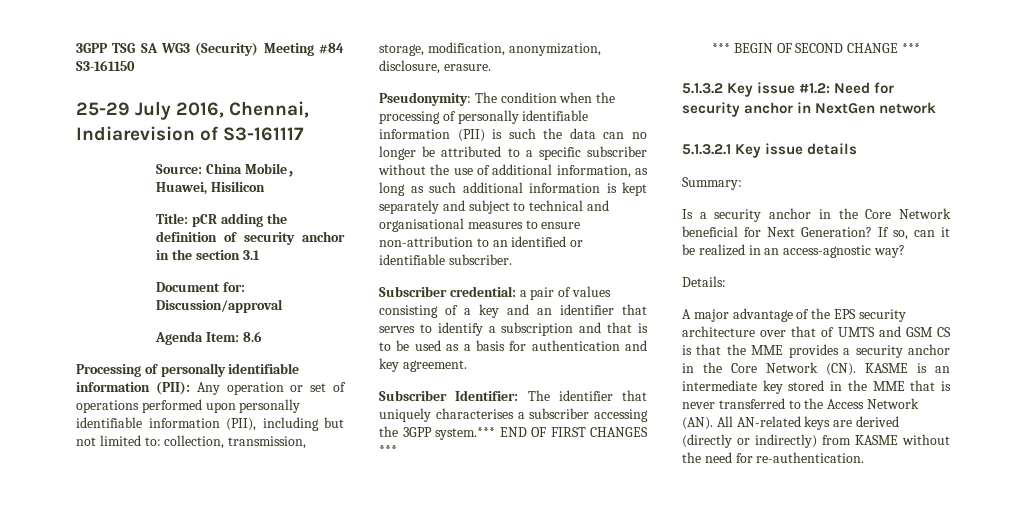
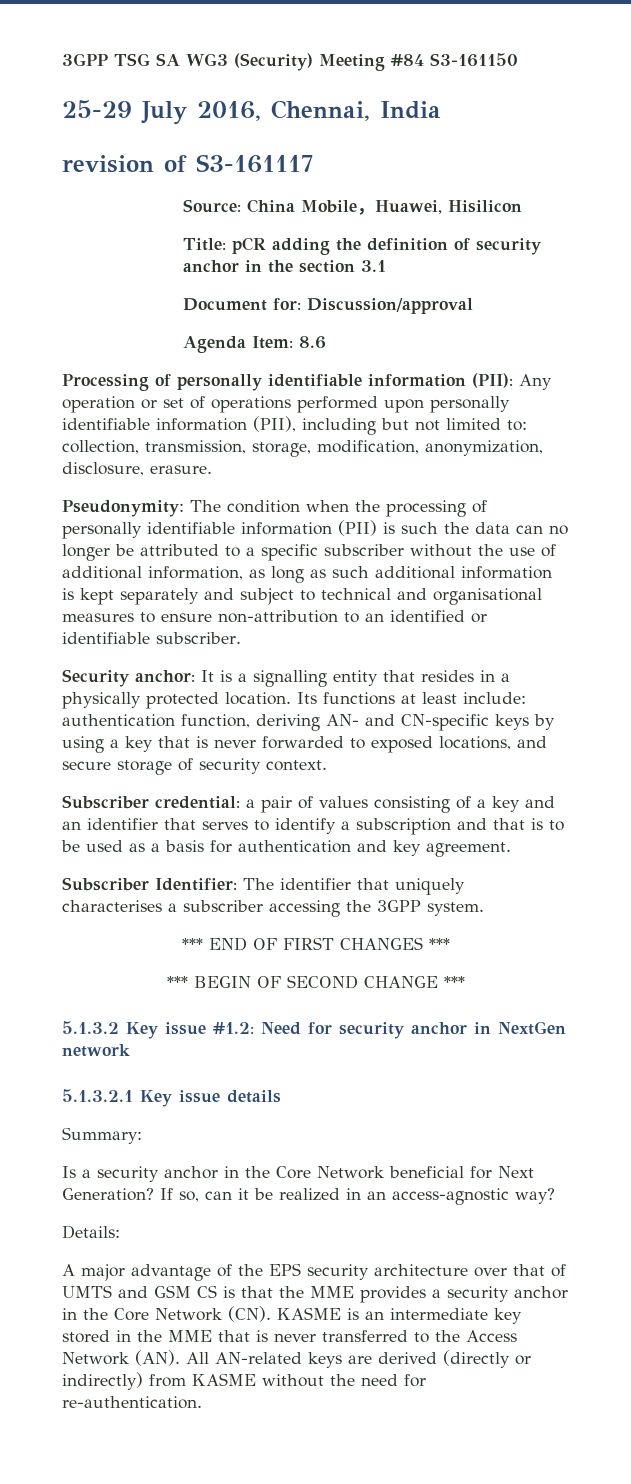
[76,126,195,141] Indiarevision -> [380,101,441,119] [62,155,154,173] India // revision
(512, 259) none -> [62,669,510,687] [62,692,526,709] [62,714,555,731] [62,736,547,753] [62,758,327,775] // Security anchor: It is a signalling entity that resides in a physically protected location. Its functions at least include: authentication function, deriving AN- and CN-specific keys by using a key that is never forwarded to exposed locations, and secure storage of security context.
[435,427,495,440] system.*** -> [427,902,484,916] [181,938,203,950] system. // ***

